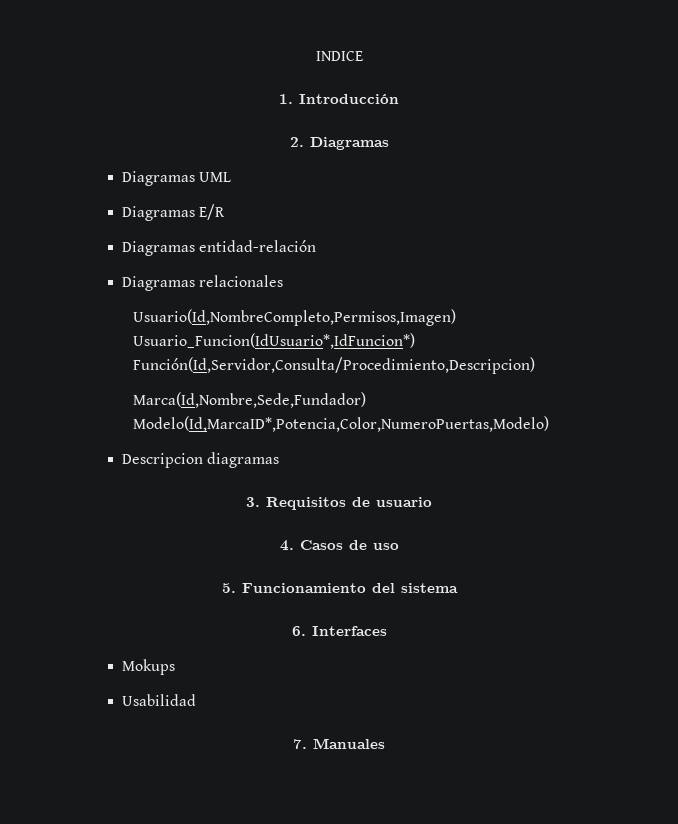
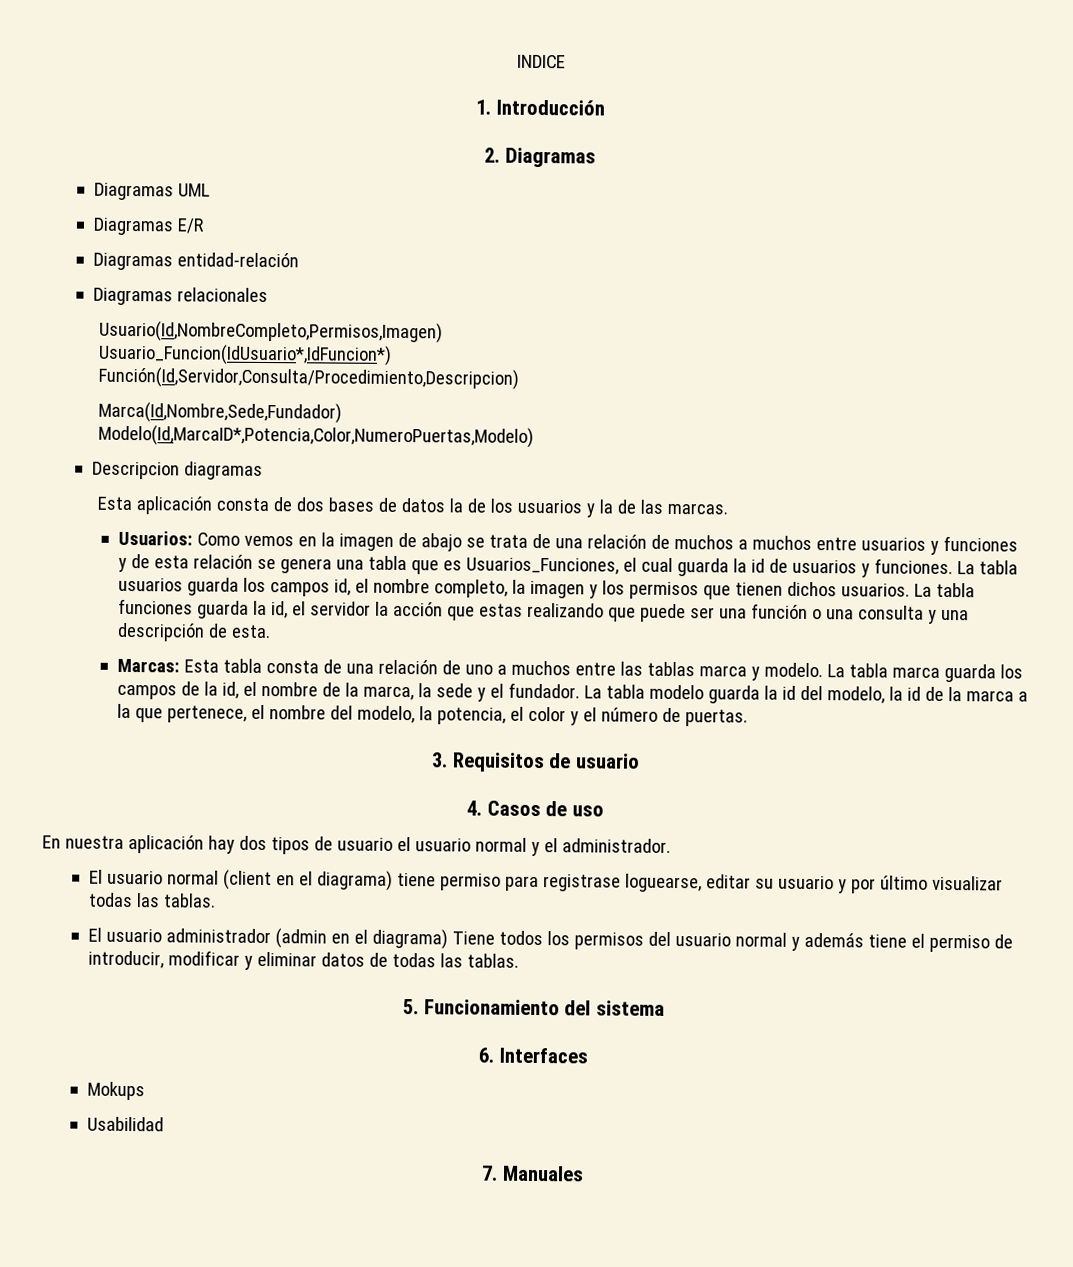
(279, 460) none -> [97,496,729,518] [117,530,1018,555] [117,554,1018,578] [117,577,975,600] [117,598,969,624] [116,622,271,642] [116,658,1023,683] [116,681,1028,704] [116,703,748,727] // Esta aplicación consta de dos bases de datos la de los usuarios y la de las marcas. // Usuarios: Como vemos en la imagen de abajo se trata de una relación de muchos a muchos entre usuarios y funciones y de esta relación se genera una tabla que es Usuarios_Funciones, el cual guarda la id de usuarios y funciones. La tabla usuarios guarda los campos id, el nombre completo, la imagen y los permisos que tienen dichos usuarios. La tabla funciones guarda la id, el servidor la acción que estas realizando que puede ser una función o una consulta y una descripción de esta. // Marcas: Esta tabla consta de una relación de uno a muchos entre las tablas marca y modelo. La tabla marca guarda los campos de la id, el nombre de la marca, la sede y el fundador. La tabla modelo guarda la id del modelo, la id de la marca a la que pertenece, el nombre del modelo, la potencia, el color y el número de puertas.
(399, 546) none -> [42,835,671,857] [89,869,1003,894] [88,892,217,908] [88,927,1013,953] [88,950,520,970] // En nuestra aplicación hay dos tipos de usuario el usuario normal y el administrador. // El usuario normal (client en el diagrama) tiene permiso para registrase loguearse, editar su usuario y por último visualizar todas las tablas. // El usuario administrador (admin en el diagrama) Tiene todos los permisos del usuario normal y además tiene el permiso de introducir, modificar y eliminar datos de todas las tablas.

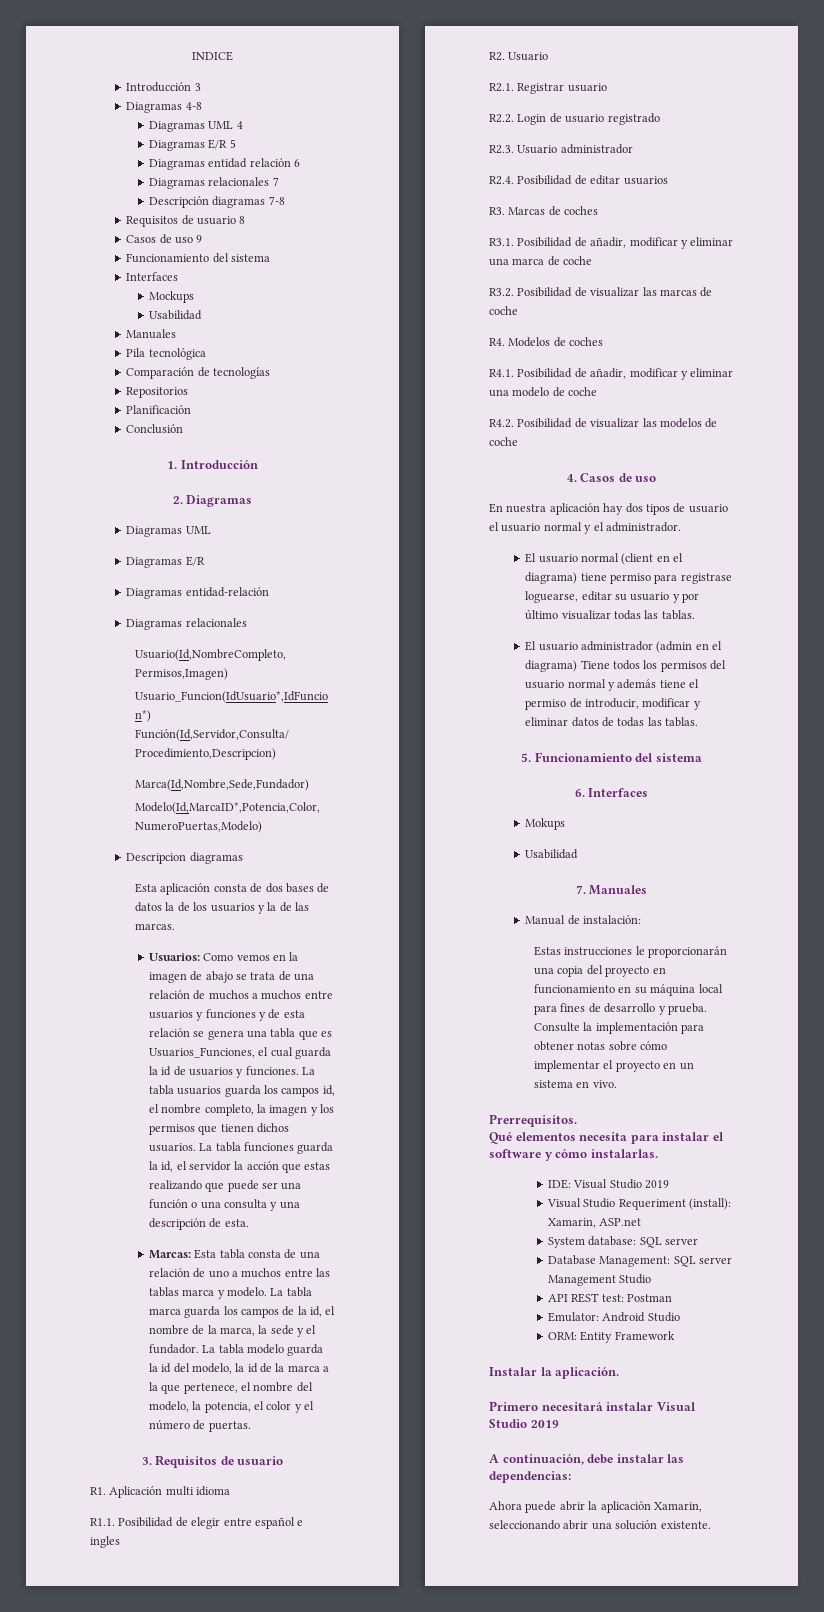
(566, 61) none -> [126,82,201,92] [126,102,202,113] [148,121,243,132] [148,139,236,151] [148,158,300,170] [148,177,279,189] [148,196,285,208] [126,215,246,227] [126,234,203,244] [126,253,271,263] [126,272,179,281] [148,291,194,303] [148,310,202,320] [126,329,177,339] [126,348,206,360] [126,367,271,379] [126,387,189,398] [126,405,192,414] [126,424,184,434] // Introducción 3 // Diagramas 4-8 // Diagramas UML 4 // Diagramas E/R 5 // Diagramas entidad relación 6 // Diagramas relacionales 7 // Descripción diagramas 7-8 // Requisitos de usuario 8 // Casos de uso 9 // Funcionamiento del sistema // Interfaces // Mockups // Usabilidad // Manuales // Pila tecnológica // Comparación de tecnologías // Repositorios // Planificación // Conclusión
(640, 761) none -> [90,1486,231,1498] [90,1517,304,1529] [90,1536,120,1548] [489,52,549,61] [489,83,607,94] [489,113,660,125] [489,144,633,154] [489,175,668,185] [489,206,599,216] [489,237,734,249] [489,256,593,266] [489,287,713,297] [489,306,518,315] [489,337,604,347] [489,368,734,380] [489,387,598,397] [489,418,718,428] [489,437,518,446] // R1. Aplicación multi idioma // R1.1. Posibilidad de elegir entre español e ingles // R2. Usuario // R2.1. Registrar usuario // R2.2. Login de usuario registrado // R2.3. Usuario administrador // R2.4. Posibilidad de editar usuarios // R3. Marcas de coches // R3.1. Posibilidad de añadir, modificar y eliminar una marca de coche // R3.2. Posibilidad de visualizar las marcas de coche // R4. Modelos de coches // R4.1. Posibilidad de añadir, modificar y eliminar una modelo de coche // R4.2. Posibilidad de visualizar las modelos de coche
(584, 1173) none -> [525,915,642,925] [534,946,728,958] [534,965,666,977] [534,984,723,996] [534,1003,707,1015] [534,1022,705,1034] [534,1041,668,1051] [534,1060,694,1072] [534,1080,617,1088] [489,1114,577,1127] [489,1131,724,1144] [489,1148,658,1161] [547,1179,669,1189] [546,1198,731,1210] [547,1218,642,1228] [547,1236,698,1248] [547,1255,732,1267] [547,1274,652,1286] [547,1293,672,1303] [547,1312,680,1322] [547,1331,675,1343] [489,1366,620,1379] [489,1401,696,1411] [489,1419,559,1428] [489,1453,685,1465] [489,1471,571,1483] [489,1501,702,1513] [489,1520,711,1530] // Manual de instalación: // Estas instrucciones le proporcionarán una copia del proyecto en funcionamiento en su máquina local para fines de desarrollo y prueba. Consulte la implementación para obtener notas sobre cómo implementar el proyecto en un sistema en vivo. // Prerrequisitos. // Qué elementos necesita para instalar el software y cómo instalarlas. // IDE: Visual Studio 2019 // Visual Studio Requeriment (install): Xamarin, ASP.net // System database: SQL server // Database Management: SQL server Management Studio // API REST test: Postman // Emulator: Android Studio // ORM: Entity Framework // Instalar la aplicación. // Primero necesitará instalar Visual Studio 2019 // A continuación, debe instalar las dependencias: // Ahora puede abrir la aplicación Xamarin, seleccionando abrir una solución existente.

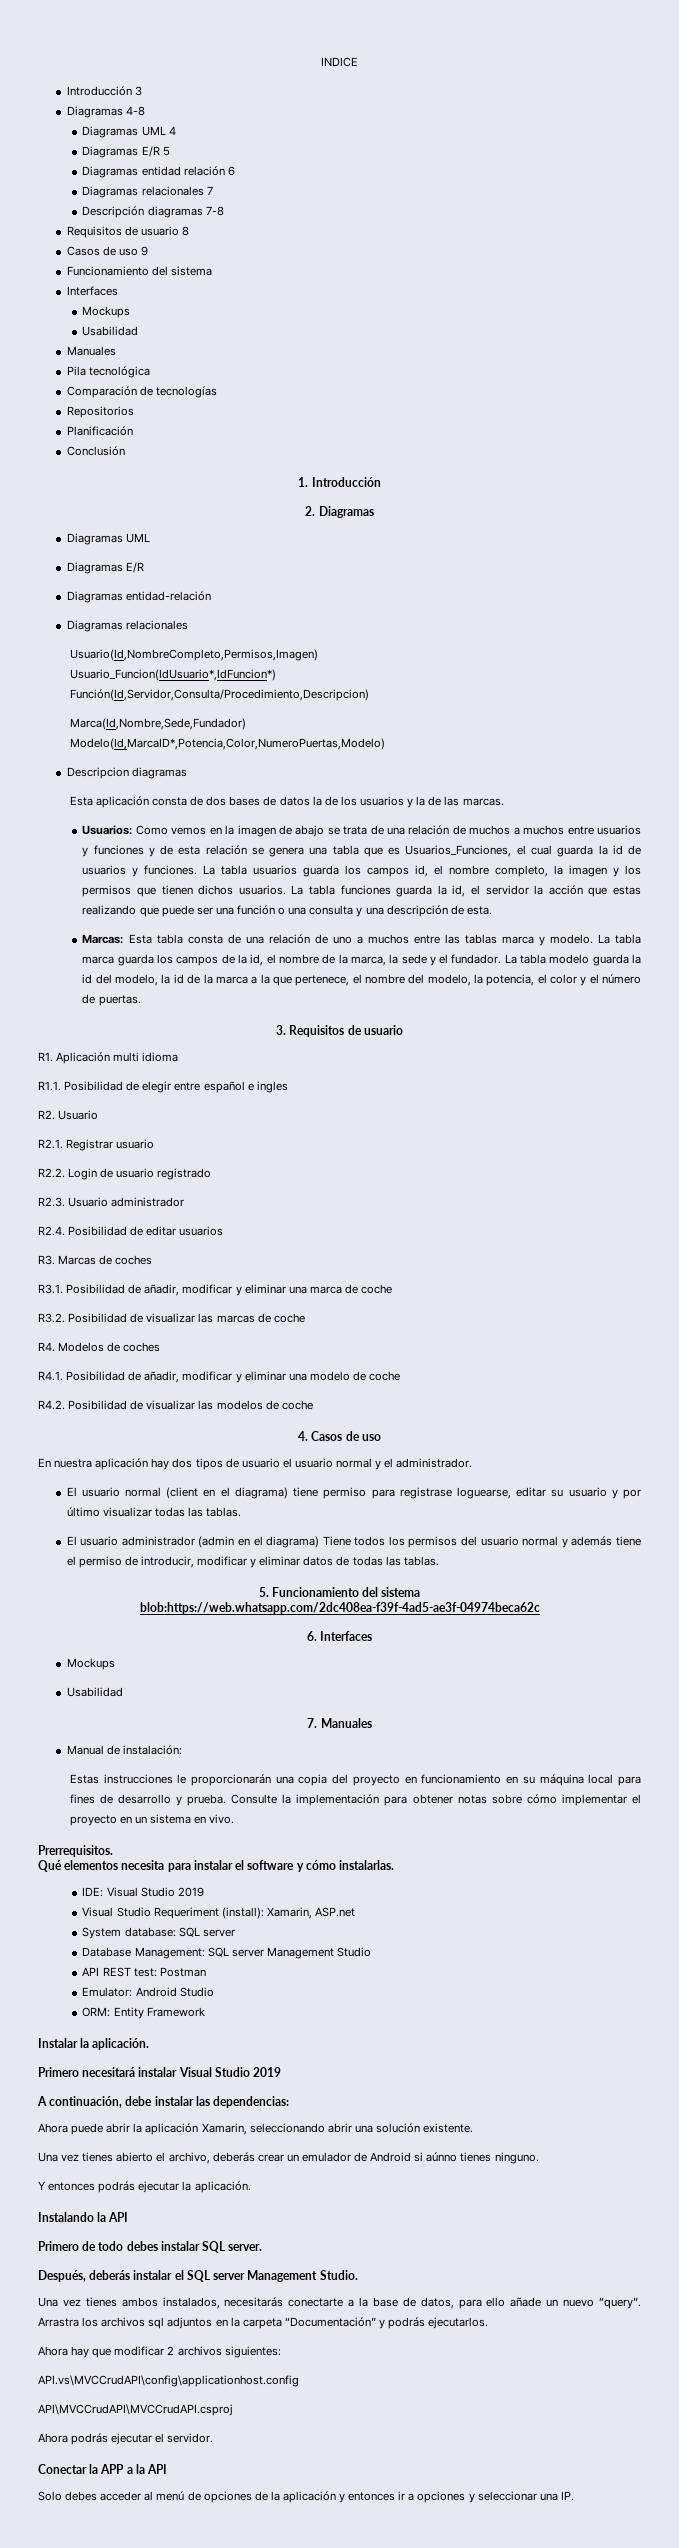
(702, 757) none -> [139,1602,540,1614] // blob:https://web.whatsapp.com/2dc408ea-f39f-4ad5-ae3f-04974beca62c
[525,818,566,830] Mokups -> [66,1658,115,1670] Mockups
(711, 1525) none -> [38,2152,539,2164] [38,2181,251,2193] [38,2212,129,2222] [38,2241,263,2253] [38,2270,358,2282] [38,2297,641,2309] [38,2317,489,2329] [38,2346,281,2358] [38,2375,299,2387] [38,2404,233,2416] [38,2433,214,2445] [38,2464,168,2474] [38,2491,574,2503] // Una vez tienes abierto el archivo, deberás crear un emulador de Android si aúnno tienes ninguno. // Y entonces podrás ejecutar la aplicación. // Instalando la API // Primero de todo debes instalar SQL server. // Después, deberás instalar el SQL server Management Studio. // Una vez tienes ambos instalados, necesitarás conectarte a la base de datos, para ello añade un nuevo “query”. Arrastra los archivos sql adjuntos en la carpeta “Documentación” y podrás ejecutarlos. // Ahora hay que modificar 2 archivos siguientes: // API.vs\MVCCrudAPI\config\applicationhost.config // API\MVCCrudAPI\MVCCrudAPI.csproj // Ahora podrás ejecutar el servidor. // Conectar la APP a la API // Solo debes acceder al menú de opciones de la aplicación y entonces ir a opciones y seleccionar una IP.

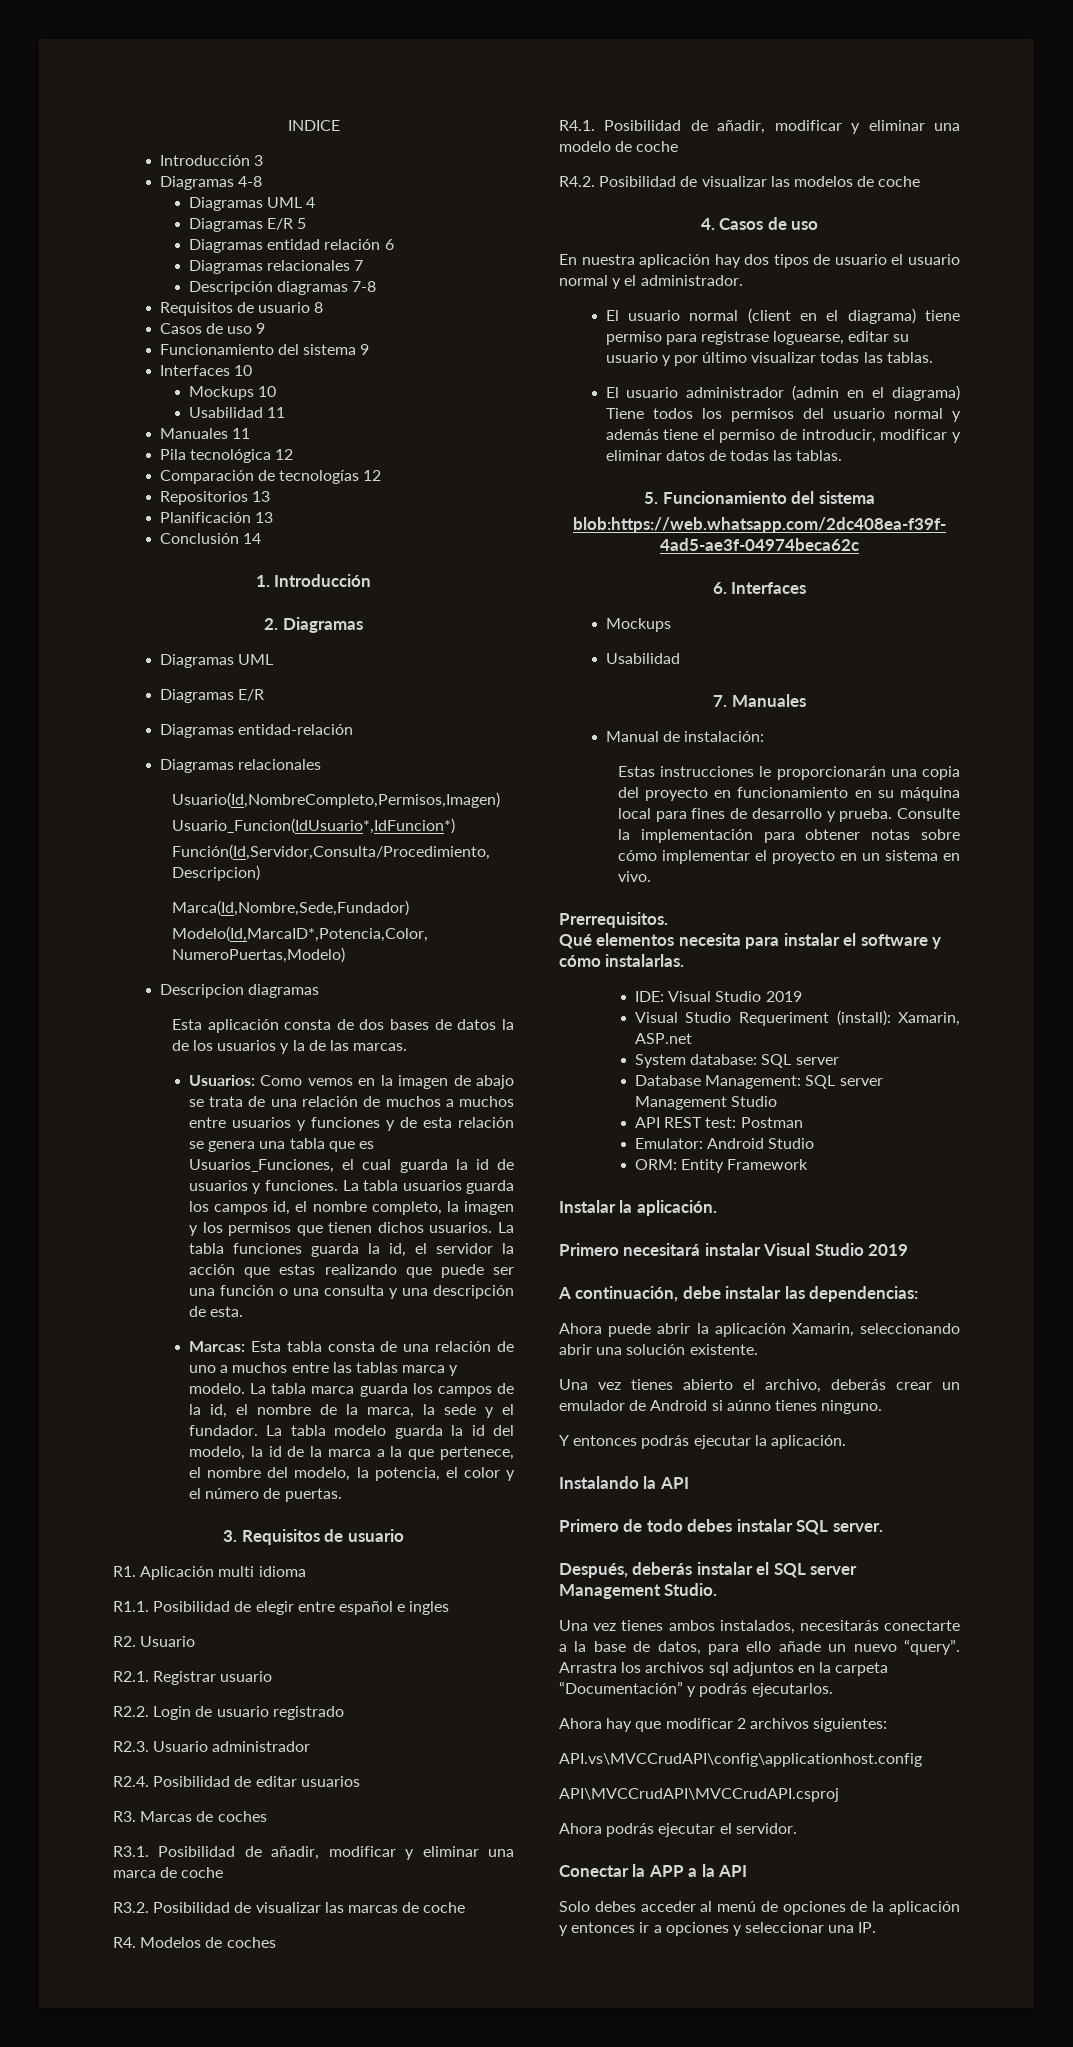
[66,286,118,296] [82,306,131,318] [82,326,139,336] [66,346,116,356] // Interfaces // Mockups // Usabilidad // Manuales -> [360,344,370,355] [159,365,252,376] [188,386,277,400] [188,407,286,418] [159,428,250,439] 9 // Interfaces 10 // Mockups 10 // Usabilidad 11 // Manuales 11
(150, 372) none -> [274,449,293,460] 12
(217, 392) none -> [363,470,382,481] 12
(134, 412) none -> [251,491,270,502] 13
(133, 431) none -> [254,512,273,523] 13
(125, 451) none -> [242,533,261,544] 14

